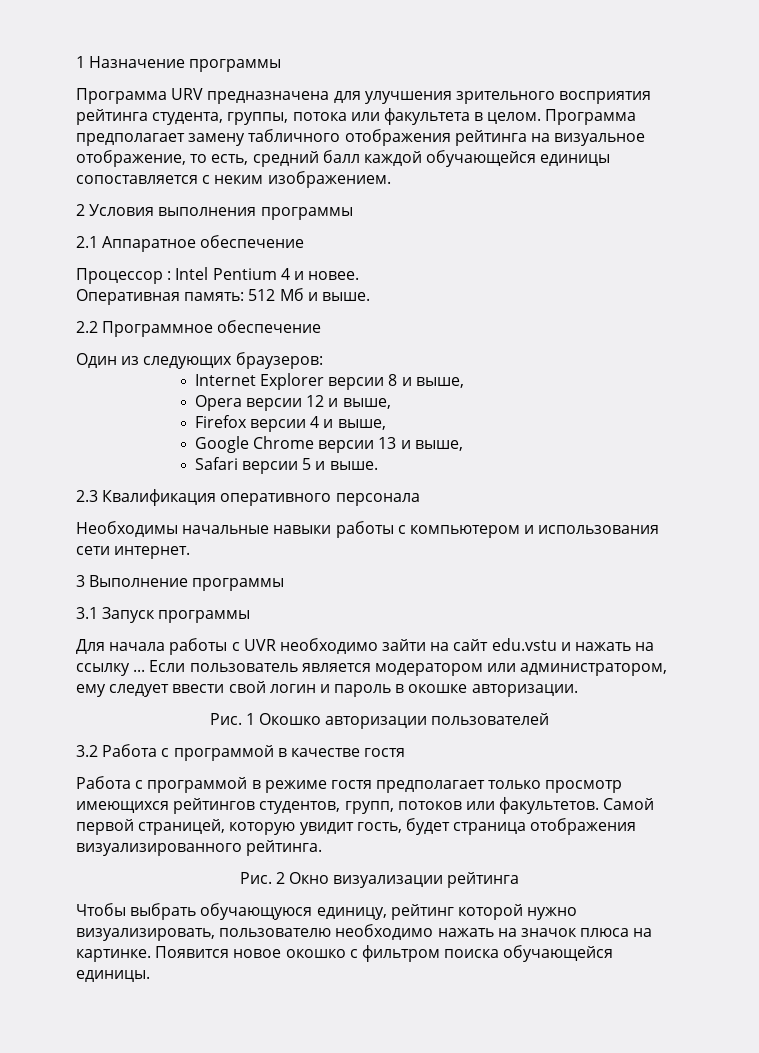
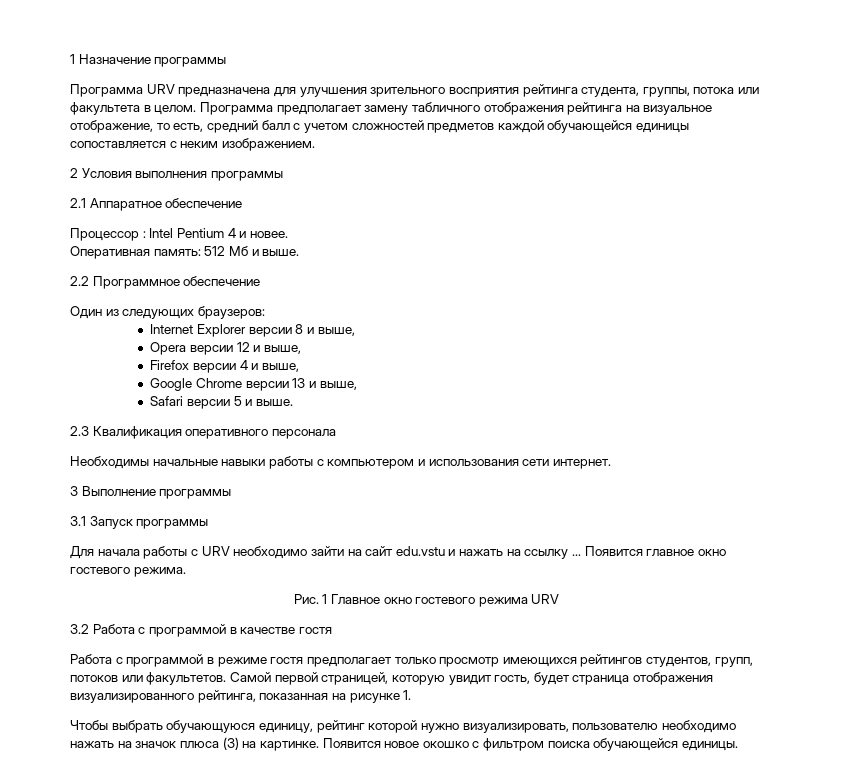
(360, 156) none -> [293,120,495,133] с учетом сложностей предметов
[243,639,276,651] UVR -> [201,546,230,556] URV
[149,660,668,676] [76,681,578,697] [209,713,550,729] Если пользователь является модератором или администратором, ему следует ввести свой логин и пароль в окошке авторизации. // Рис. 1 Окошко авторизации пользователей -> [584,546,726,556] [70,567,186,577] [293,594,560,607] Появится главное окно гостевого режима. // Рис. 1 Главное окно гостевого режима URV
[246,840,323,856] [239,872,520,888] рейтинга. // Рис. 2 Окно визуализации рейтинга -> [197,690,412,703] рейтинга, показанная на рисунке 1.
(630, 932) none -> [222,737,239,750] (3)

